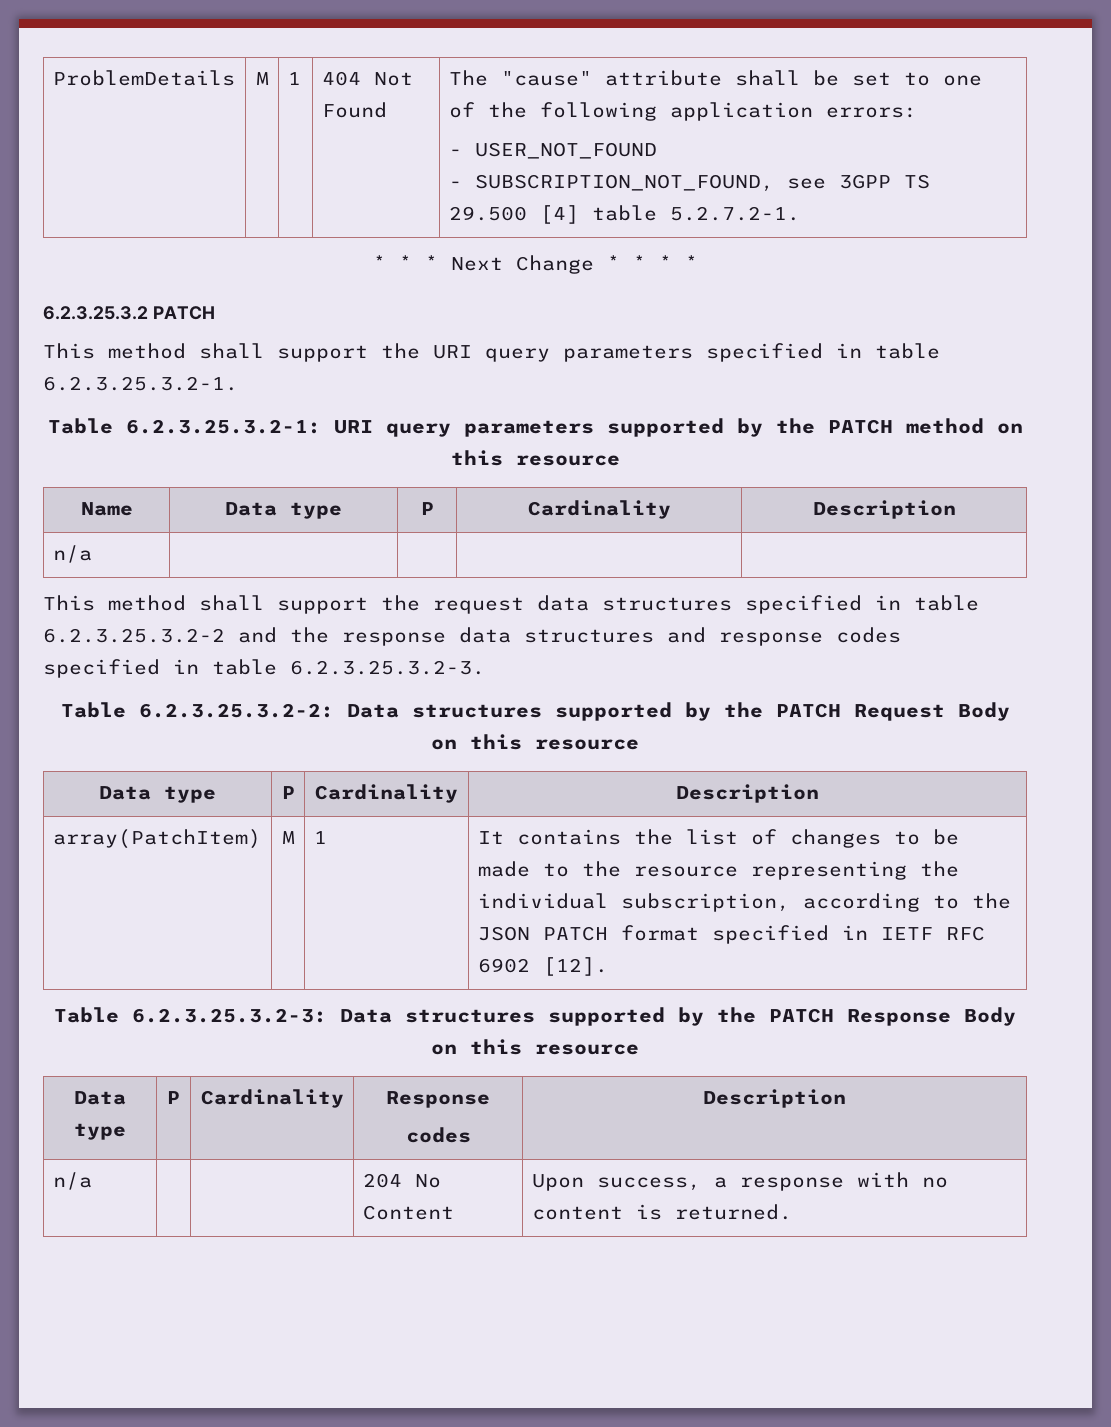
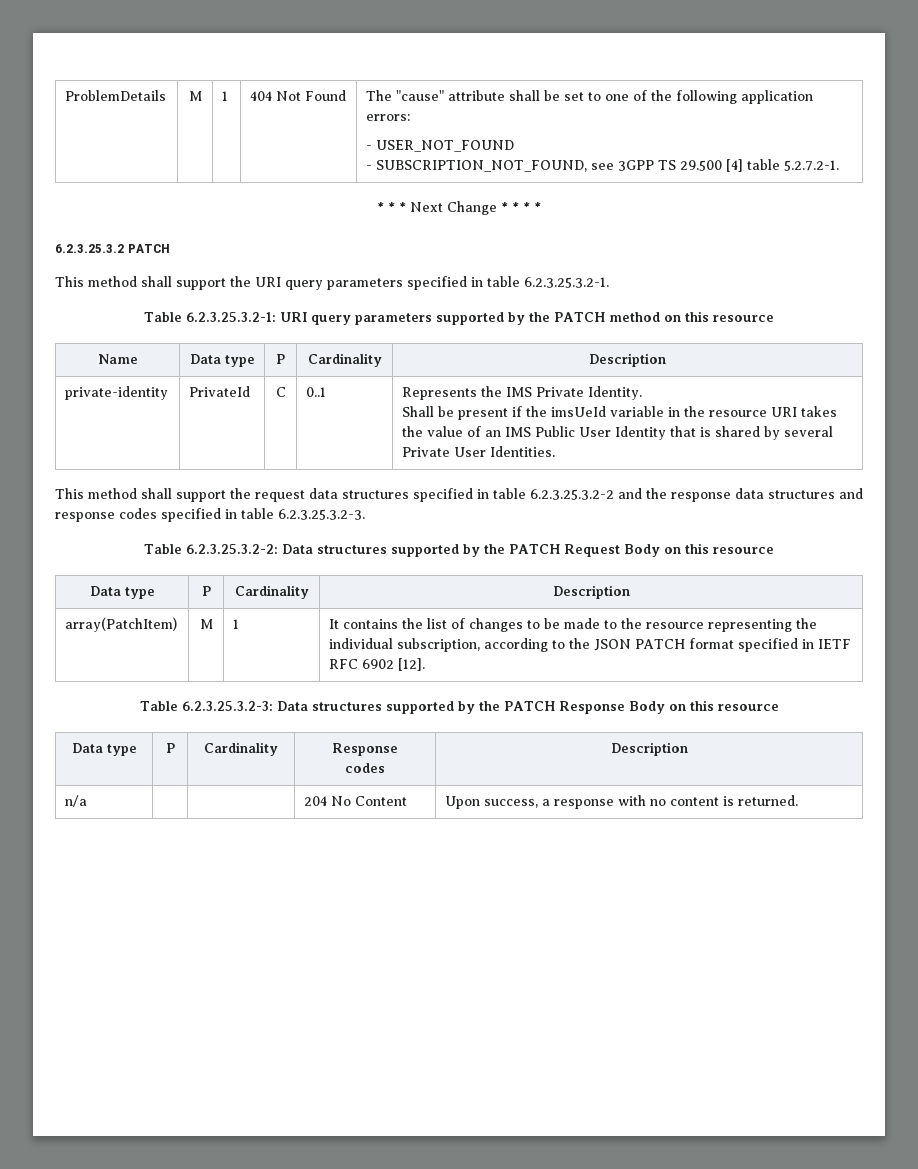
[52,545,92,563] n/a | | | | -> [65,386,169,400] [189,386,251,397] [275,387,286,397] [306,387,327,397] [402,386,643,400] [402,406,838,420] [402,426,834,440] [402,446,556,457] private-identity | PrivateId | C | 0..1 | Represents the IMS Private Identity. // Shall be present if the imsUeId variable in the resource URI takes the value of an IMS Public User Identity that is shared by several Private User Identities.

